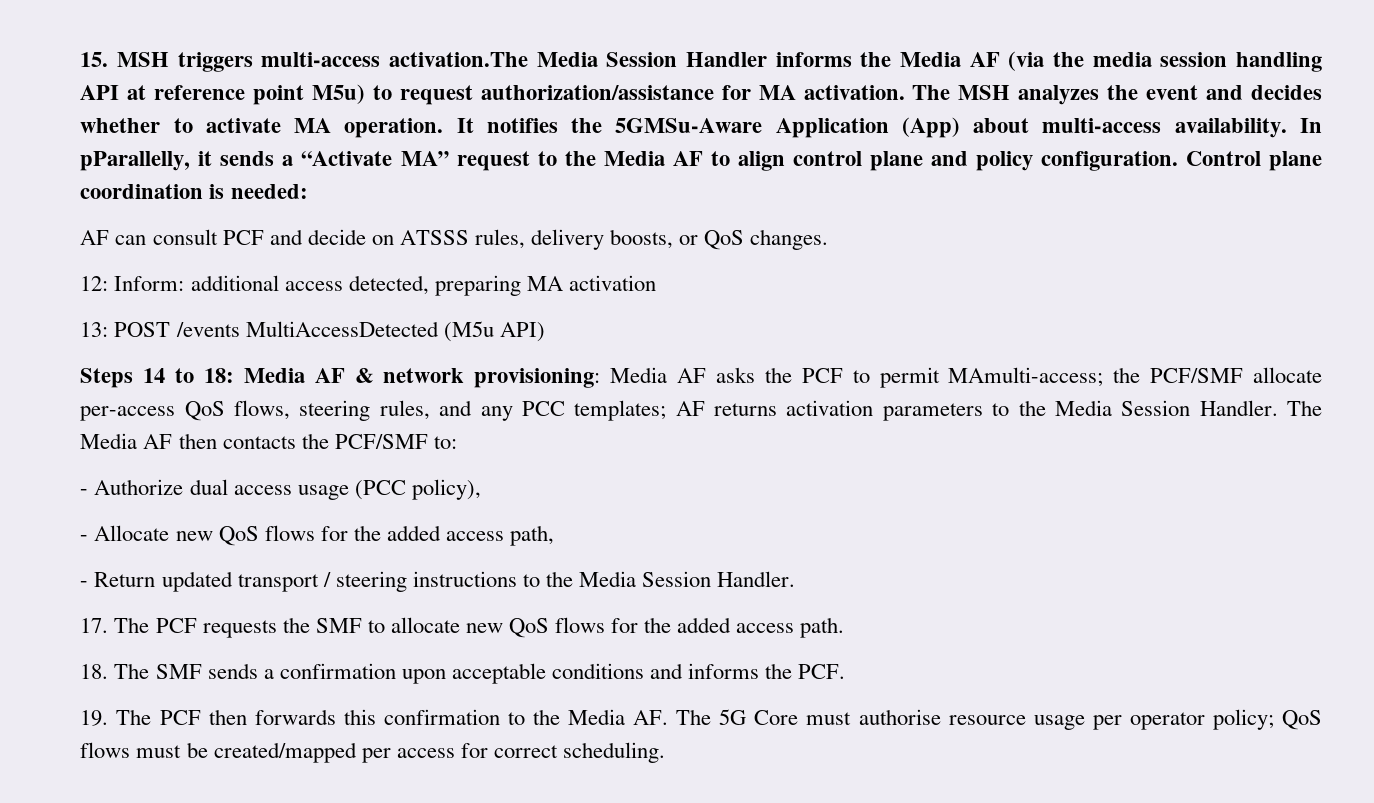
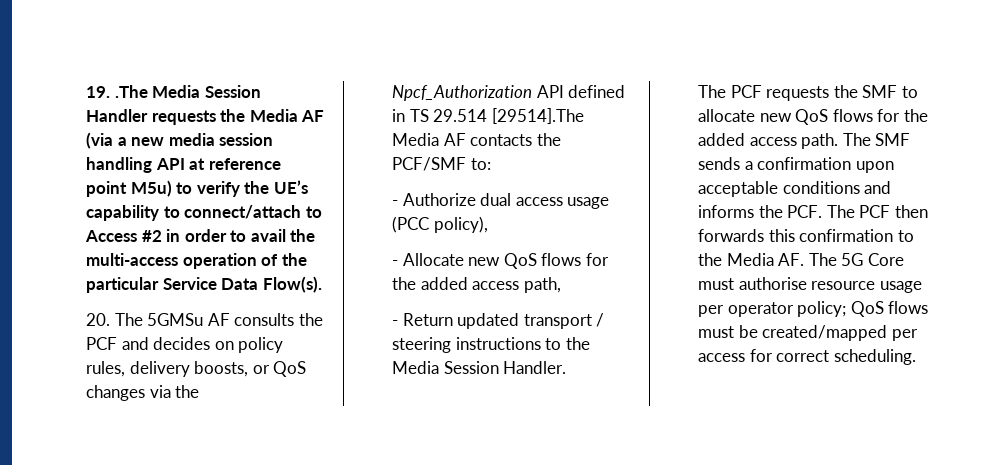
[80,52,529,72] 15. MSH triggers multi-access activation.The -> [86,85,148,98] 19. .The
[775,52,852,67] informs -> [151,110,216,125] requests
[1053,52,1085,67] the -> [117,137,165,146] a new
[399,85,1322,105] [80,117,1322,138] [80,151,1323,171] [80,184,308,199] [80,229,469,245] request authorization/assistance for MA activation. The MSH analyzes the event and decides whether to activate MA operation. It notifies the 5GMSu-Aware Application (App) about multi-access availability. In pParallelly, it sends a “Activate MA” request to the Media AF to align control plane and policy configuration. Control plane coordination is needed: // AF can consult PCF and decide on ATSSS -> [196,180,308,197] [86,205,322,221] [85,229,316,242] [86,253,307,269] [86,276,322,293] [86,313,323,326] [86,337,284,353] verify the UE’s capability to connect/attach to Access #2 in order to avail the multi-access operation of the particular Service Data Flow(s). // 20. The 5GMSu AF consults the PCF and decides on policy
[750,229,829,250] [80,275,656,296] [80,321,545,342] [80,367,1322,388] [80,400,1322,421] [80,433,217,449] changes. // 12: Inform: additional access detected, preparing MA activation // 13: POST /events MultiAccessDetected (M5u API) // Steps 14 to 18: Media AF & network provisioning: Media AF asks the PCF to permit MAmulti-access; the PCF/SMF allocate per-access QoS flows, steering rules, and any PCC templates; AF returns activation parameters to the Media Session Handler. The Media AF then -> [86,385,200,401] [392,85,626,101] [392,108,584,124] [392,133,466,146] changes via the Npcf_Authorization API defined in TS 29.514 [29514].The Media AF
[80,618,109,633] 17. -> (567, 367) none
[80,664,109,679] // 18. -> (839, 141) none
[80,710,109,726] // 19. -> (823, 211) none

